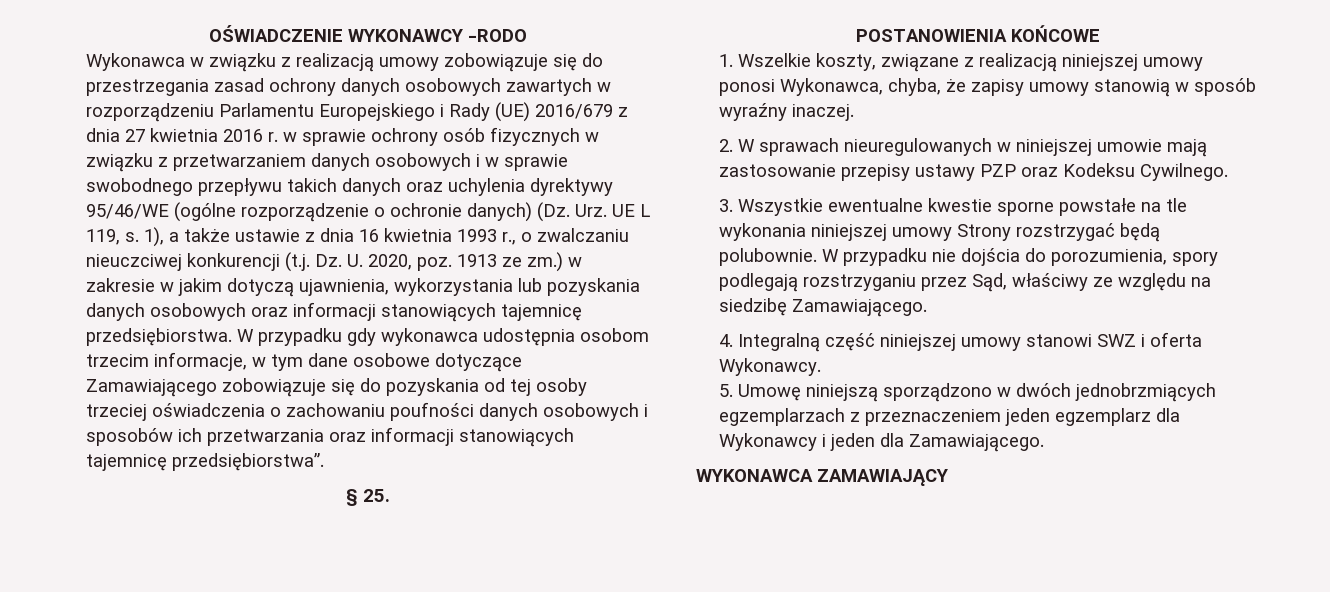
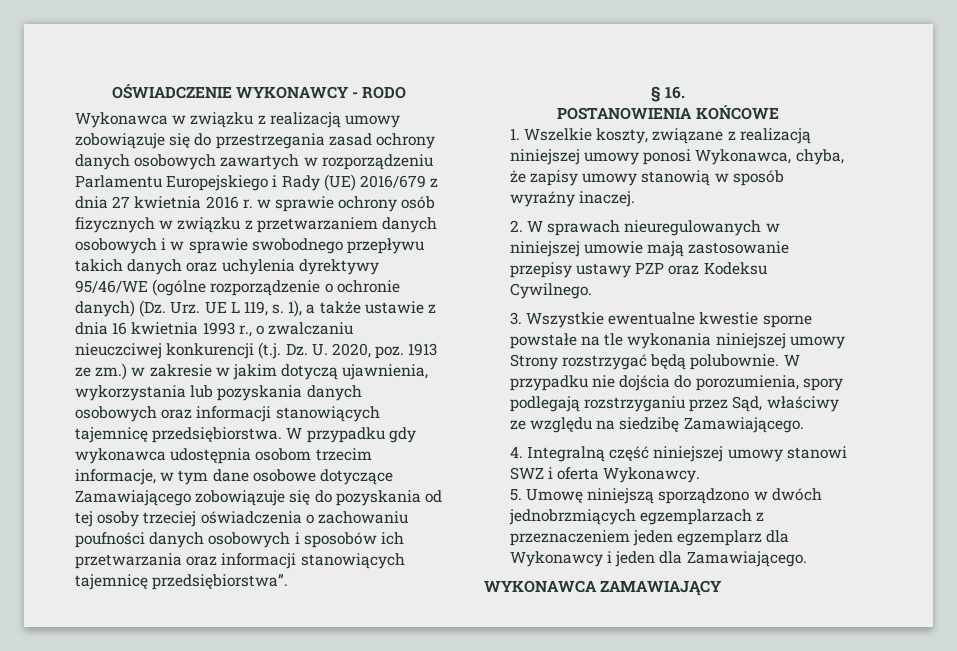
[468,29,527,42] -RODO -> [352,86,407,99] - RODO
[363,489,390,502] 25. -> [664,86,685,99] 16.

